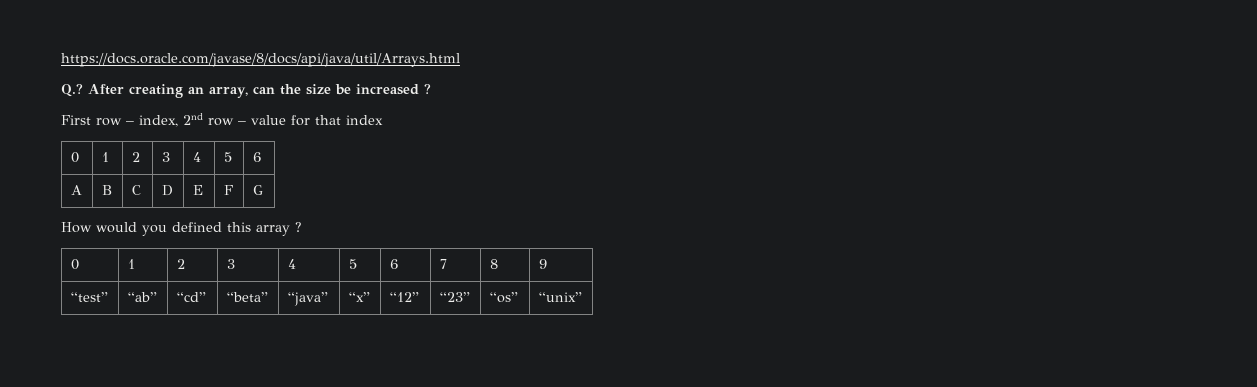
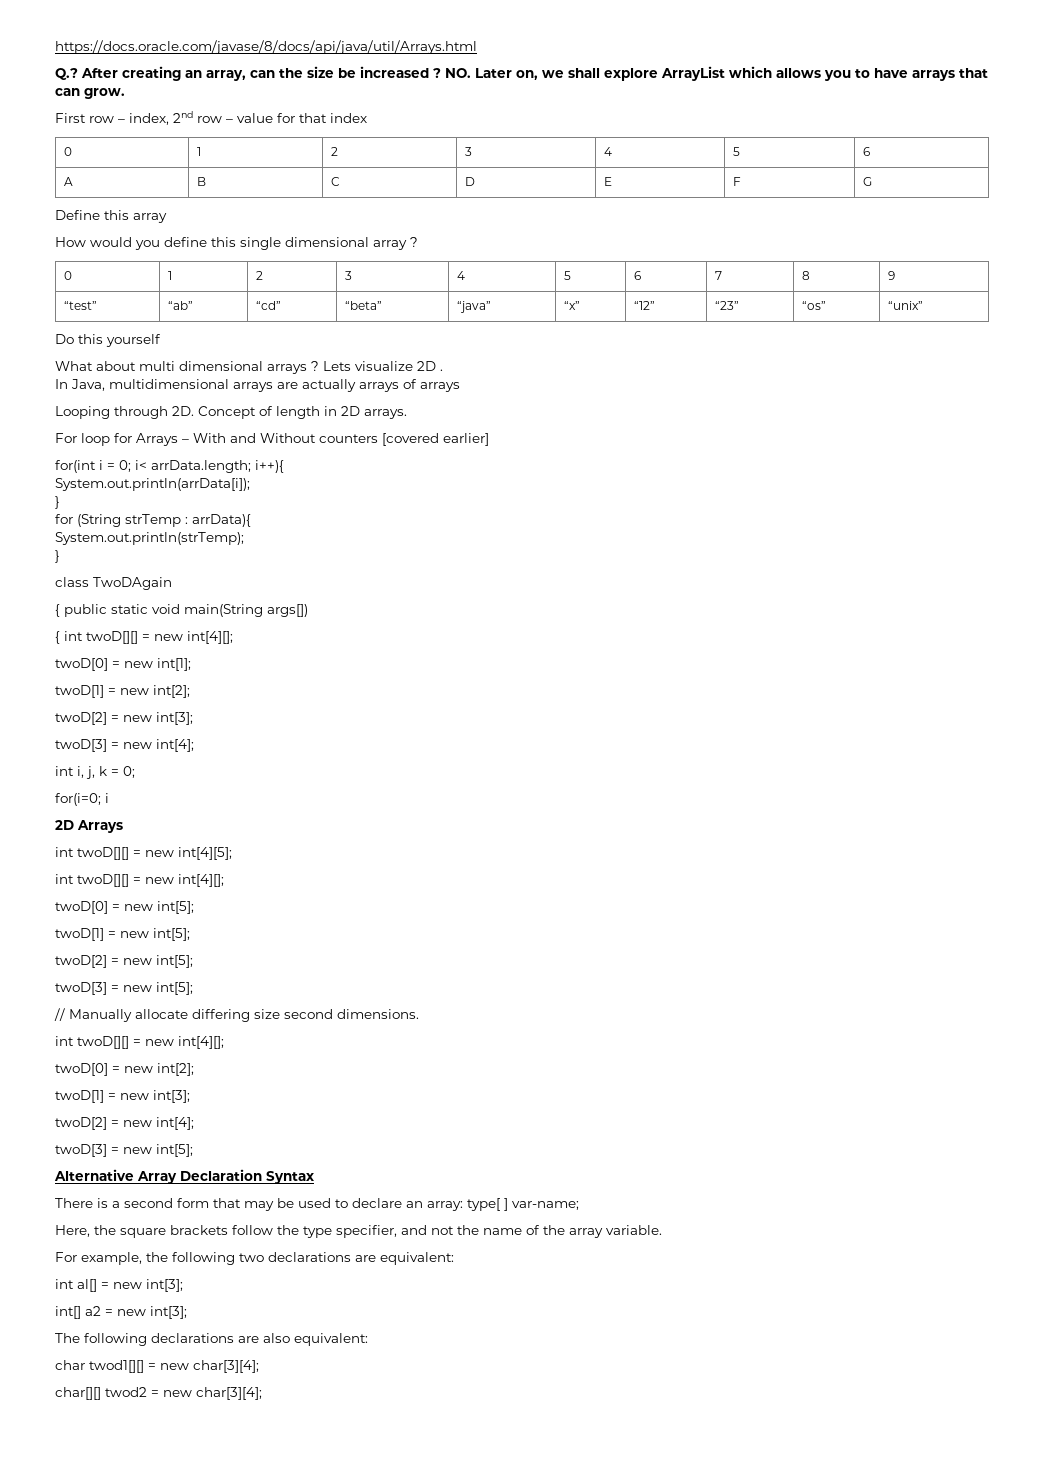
(431, 89) none -> [445,66,988,81] [55,88,125,99] NO. Later on, we shall explore ArrayList which allows you to have arrays that can grow.
(263, 190) none -> [55,210,167,223] // Define this array
[172,222,251,232] defined this -> [164,237,369,250] define this single dimensional
(582, 297) none -> [55,334,161,347] [55,361,443,374] [55,379,460,392] [55,406,407,419] [55,433,489,446] [55,460,284,473] [55,478,250,491] [55,496,60,509] [55,514,251,527] [55,532,244,545] [55,550,60,563] [55,577,172,590] [55,604,308,617] [55,631,233,644] [55,658,191,671] [55,685,190,698] [55,712,193,725] [55,739,194,752] [55,766,135,779] [55,793,109,806] [55,820,123,833] [55,847,232,860] [55,874,224,887] [55,901,194,914] [55,928,190,941] [55,955,193,968] [55,982,193,995] [54,1008,419,1022] [55,1036,224,1049] [55,1063,194,1076] [55,1090,190,1103] [55,1117,194,1130] [55,1144,193,1157] [54,1169,314,1184] [55,1198,579,1211] [55,1225,662,1238] [55,1252,454,1265] [55,1279,183,1292] [55,1306,187,1319] [55,1333,368,1346] [55,1360,259,1373] [55,1387,262,1400] // Do this yourself // What about multi dimensional arrays ? Lets visualize 2D . // In Java, multidimensional arrays are actually arrays of arrays // Looping through 2D. Concept of length in 2D arrays. // For loop for Arrays – With and Without counters [covered earlier] // for(int i = 0; i< arrData.length; i++){ // System.out.println(arrData[i]); // } // for (String strTemp : arrData){ // System.out.println(strTemp); // } // class TwoDAgain // { public static void main(String args[]) // { int twoD[][] = new int[4][]; // twoD[0] = new int[1]; // twoD[1] = new int[2]; // twoD[2] = new int[3]; // twoD[3] = new int[4]; // int i, j, k = 0; // for(i=0; i // 2D Arrays // int twoD[][] = new int[4][5]; // int twoD[][] = new int[4][]; // twoD[0] = new int[5]; // twoD[1] = new int[5]; // twoD[2] = new int[5]; // twoD[3] = new int[5]; // // Manually allocate differing size second dimensions. // int twoD[][] = new int[4][]; // twoD[0] = new int[2]; // twoD[1] = new int[3]; // twoD[2] = new int[4]; // twoD[3] = new int[5]; // Alternative Array Declaration Syntax // There is a second form that may be used to declare an array: type[ ] var-name; // Here, the square brackets follow the type specifier, and not the name of the array variable. // For example, the following two declarations are equivalent: // int al[] = new int[3]; // int[] a2 = new int[3]; // The following declarations are also equivalent: // char twod1[][] = new char[3][4]; // char[][] twod2 = new char[3][4];

